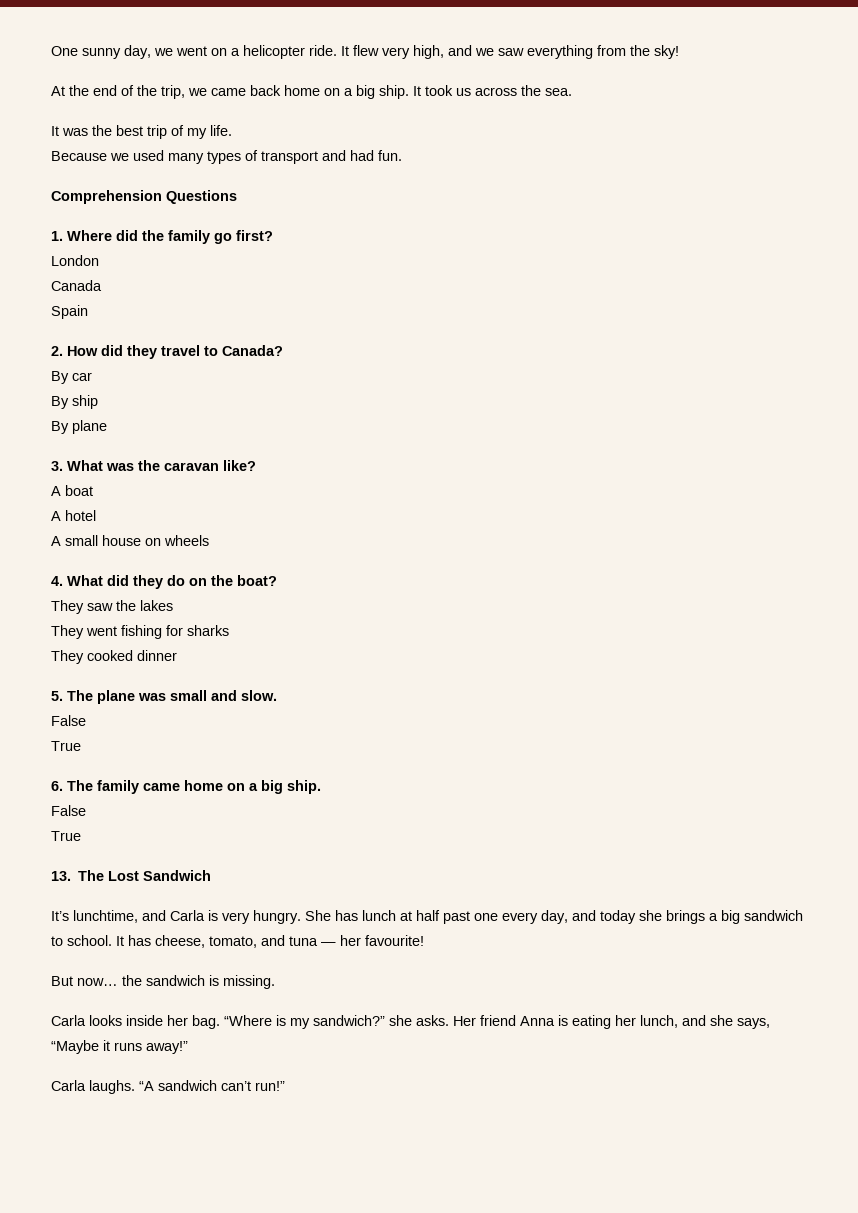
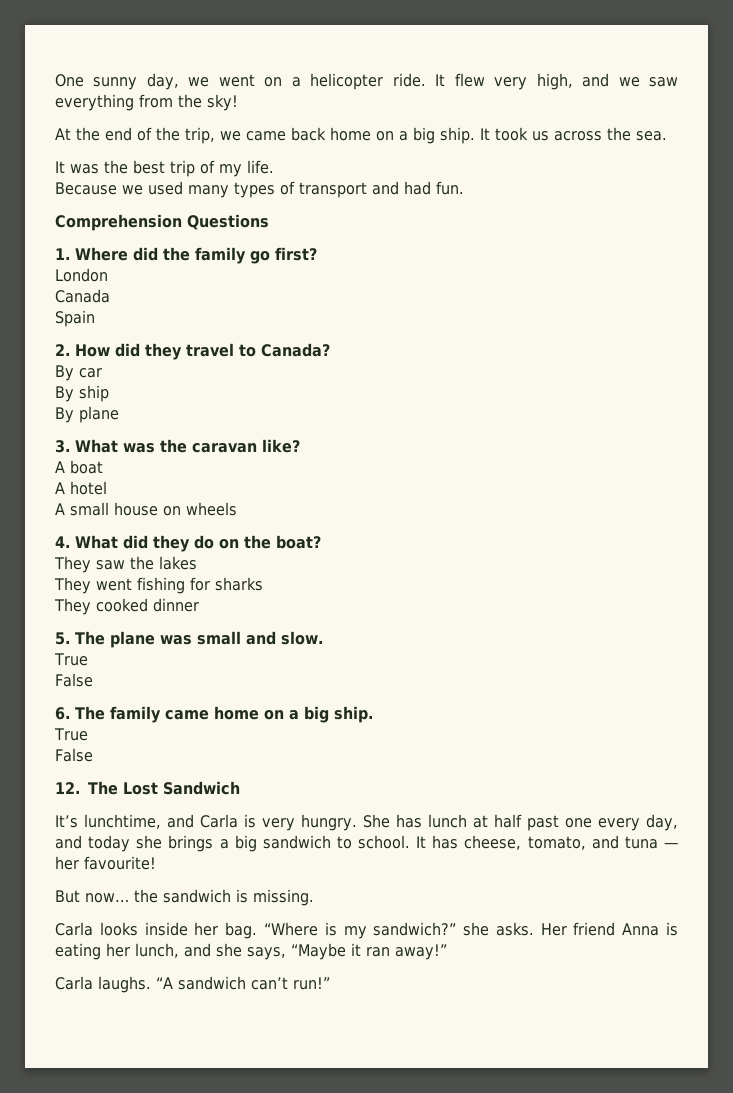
[51,715,86,726] [51,741,81,751] // False // True -> [54,653,88,666] [55,673,93,687] // True // False
[51,805,86,816] [51,831,81,841] [51,871,71,881] // False // True // 13. -> [54,728,88,741] [55,748,93,762] [55,782,80,794] // True // False // 12.
[114,1042,142,1051] runs -> [366,947,390,957] ran

